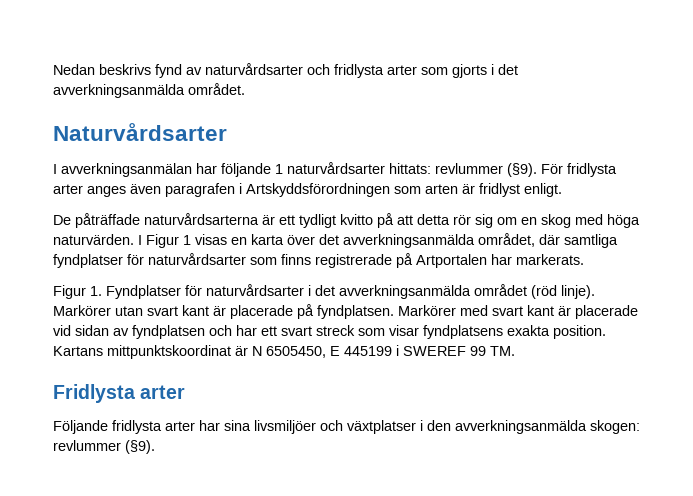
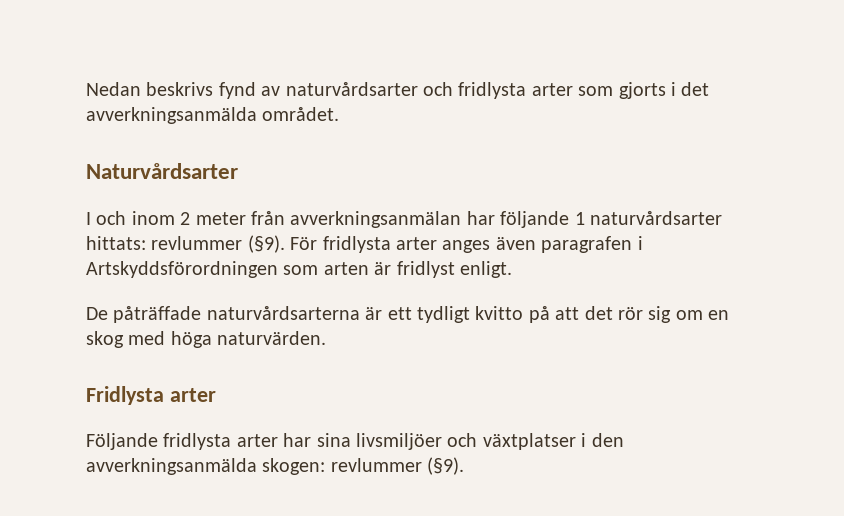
(57, 169) none -> [96,211,285,225] och inom 2 meter från
[417,214,450,225] detta -> [584,306,613,320] det
[138,233,618,248] [53,253,584,268] [53,284,595,299] [53,304,638,319] [53,325,606,339] [53,345,515,359] I Figur 1 visas en karta över det avverkningsanmälda området, där samtliga fyndplatser för naturvårdsarter som finns registrerade på Artportalen har markerats. // Figur 1. Fyndplatser för naturvårdsarter i det avverkningsanmälda området (röd linje). Markörer utan svart kant är placerade på fyndplatsen. Markörer med svart kant är placerade vid sidan av fyndplatsen och har ett svart streck som visar fyndplatsens exakta position. Kartans mittpunktskoordinat är N 6505450, E 445199 i SWEREF 99 TM. -> (327, 338) none

